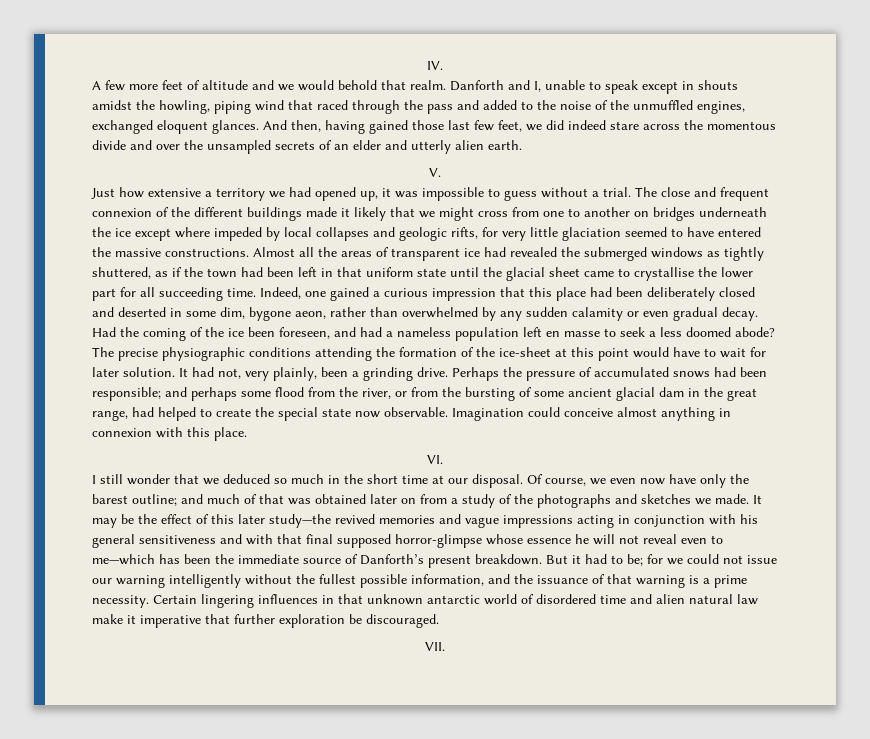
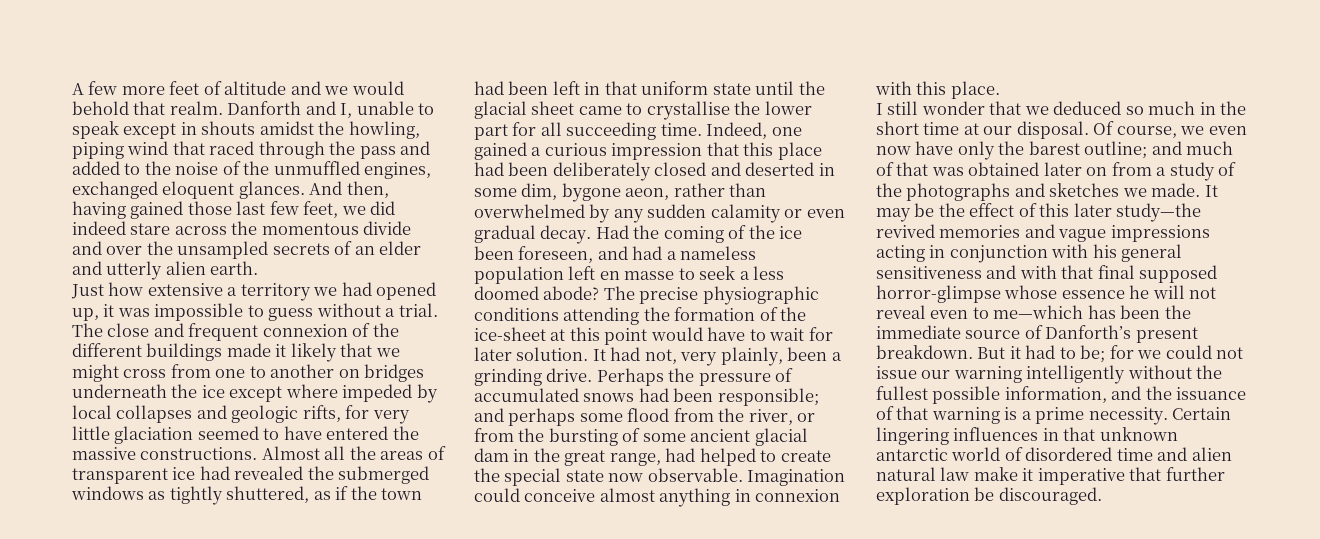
[427,61,443,70] IV. // -> (72, 89) none
[429,168,441,177] // V. -> (259, 268) none
[427,455,443,464] // VI. -> (1000, 90) none
[425,642,445,651] // VII. -> (1102, 496) none

